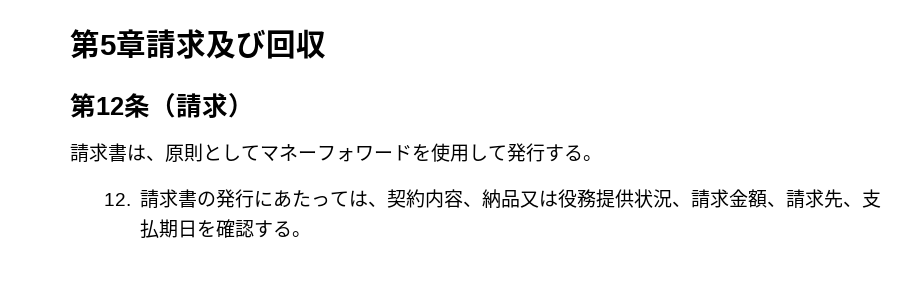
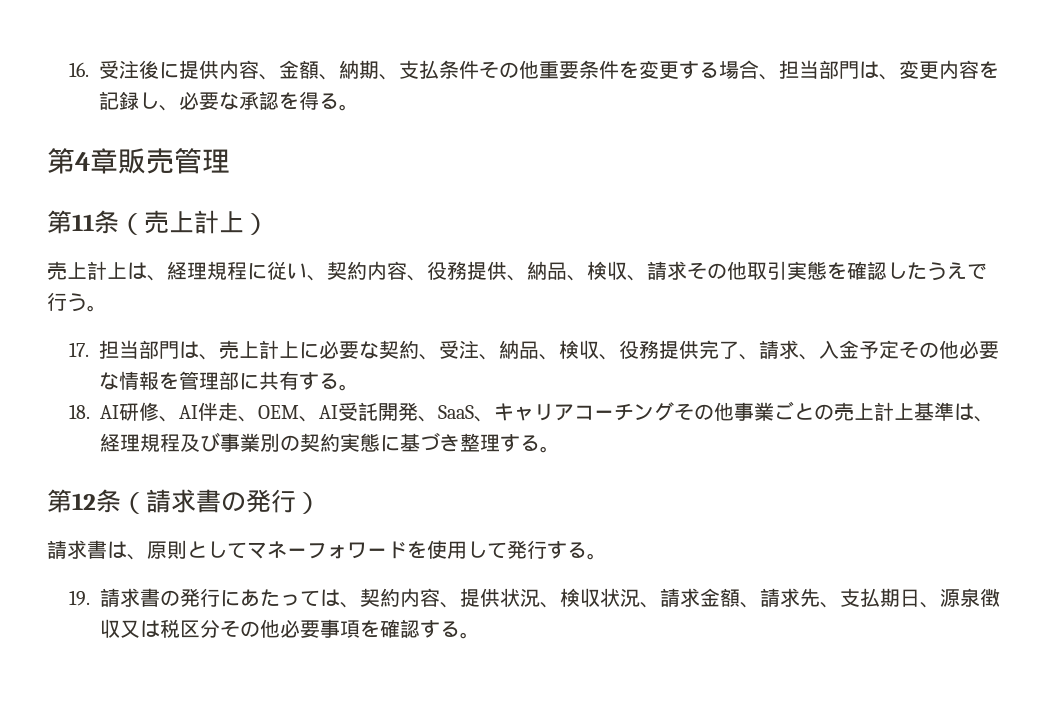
[70,29,326,59] 第5章請求及び回収 -> [69,60,1000,80] [99,91,360,111] [47,148,230,174] [47,210,269,235] [47,261,987,281] [47,292,107,312] [69,340,1000,360] [99,371,360,391] [69,401,995,422] [100,432,561,453] 16.受注後に提供内容、金額、納期、支払条件その他重要条件を変更する場合、担当部門は、変更内容を記録し、必要な承認を得る。 // 第4章販売管理 // 第11条（売上計上） // 売上計上は、経理規程に従い、契約内容、役務提供、納品、検収、請求その他取引実態を確認したうえで行う。 // 17.担当部門は、売上計上に必要な契約、受注、納品、検収、役務提供完了、請求、入金予定その他必要な情報を管理部に共有する。 // 18. AI研修、AI伴走、OEM、AI受託開発、SaaS、キャリアコーチングその他事業ごとの売上計上基準は、経理規程及び事業別の契約実態に基づき整理する。
(228, 106) none -> [196,489,296,513] 書の発行
[103,193,131,206] 12. -> [69,590,91,606] 19.
[482,189,635,209] 納品又は役務提供 -> [460,588,601,608] 提供状況、検収
(198, 229) none -> [920,588,1001,608] [100,619,361,638] 、源泉徴収又は税区分その他必要事項

